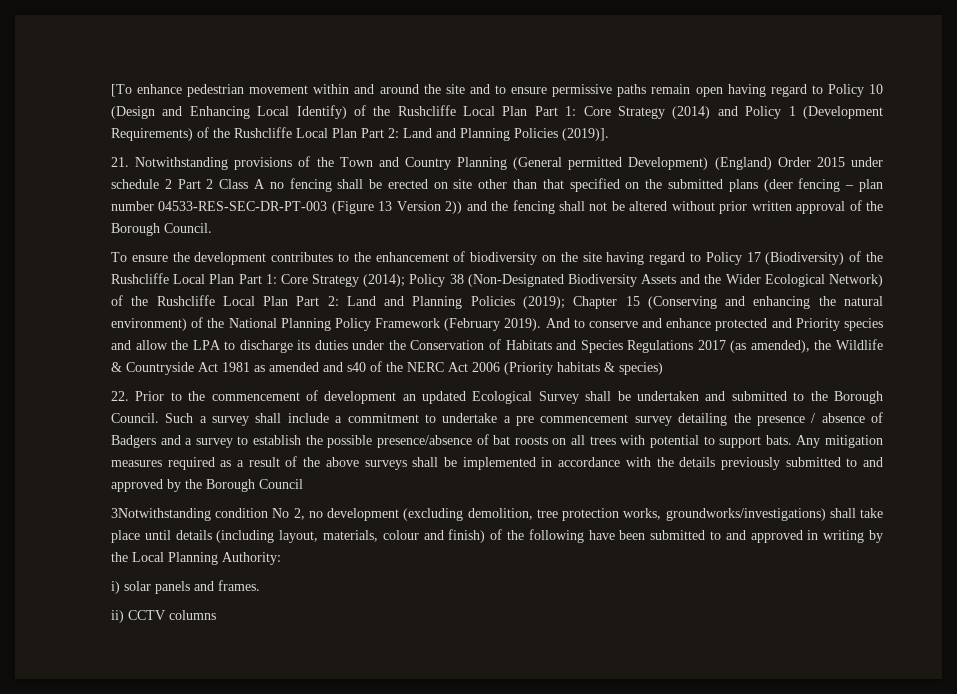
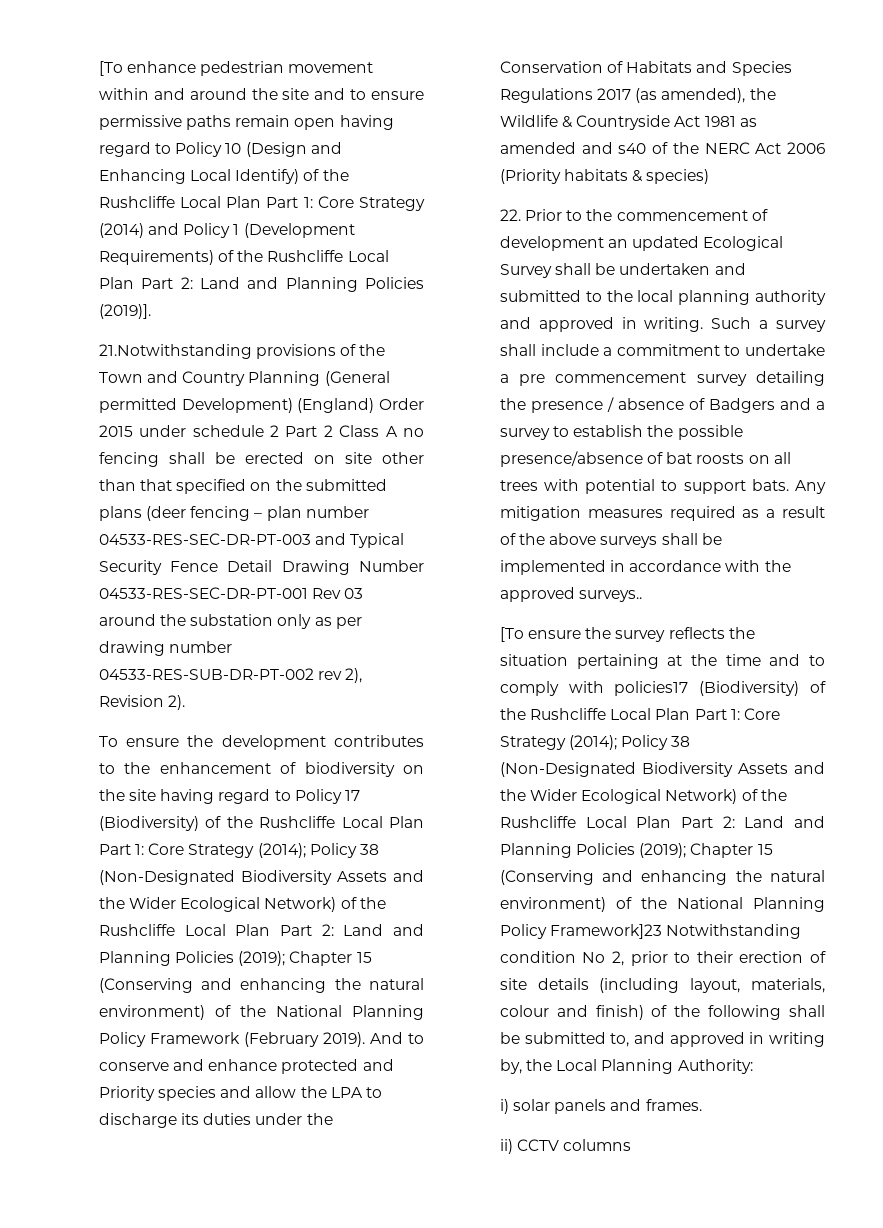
[110,157,229,170] 21. Notwithstanding -> [98,344,252,359] 21.Notwithstanding
[331,200,883,214] [110,223,212,236] (Figure 13 Version 2)) and the fencing shall not be altered without prior written approval of the Borough Council. -> [315,533,405,548] [98,560,424,575] [98,587,364,599] [98,614,362,629] [98,641,233,656] [98,668,363,683] [98,695,186,710] and Typical Security Fence Detail Drawing Number 04533-RES-SEC-DR-PT-001 Rev 03 around the substation only as per drawing number 04533-RES-SUB-DR-PT-002 rev 2), Revision 2).
[833,391,883,404] [110,413,159,423] Borough Council. -> [637,290,826,305] [499,317,704,332] local planning authority and approved in writing.
[679,457,883,470] [110,479,303,492] [110,508,883,521] [110,530,171,543] details previously submitted to and approved by the Borough Council // 3Notwithstanding condition No 2, no development (excluding demolition, tree protection works, groundworks/investigations) shall take place until -> [499,587,643,602] [499,627,755,642] [499,654,825,669] [499,681,826,696] [499,708,781,720] [499,735,691,750] [499,762,825,777] [499,789,787,804] [499,816,825,828] [499,843,773,858] [499,870,825,885] [499,897,825,912] [499,924,802,939] [499,951,826,966] [499,978,527,990] approved surveys.. // [To ensure the survey reflects the situation pertaining at the time and to comply with policies17 (Biodiversity) of the Rushcliffe Local Plan Part 1: Core Strategy (2014); Policy 38 (Non-Designated Biodiversity Assets and the Wider Ecological Network) of the Rushcliffe Local Plan Part 2: Land and Planning Policies (2019); Chapter 15 (Conserving and enhancing the natural environment) of the National Planning Policy Framework]23 Notwithstanding condition No 2, prior to their erection of site
[588,530,721,540] have been submitted to -> [789,1005,825,1017] [499,1032,630,1047] shall be submitted to,
[868,530,883,543] by -> [499,1059,522,1074] by,

